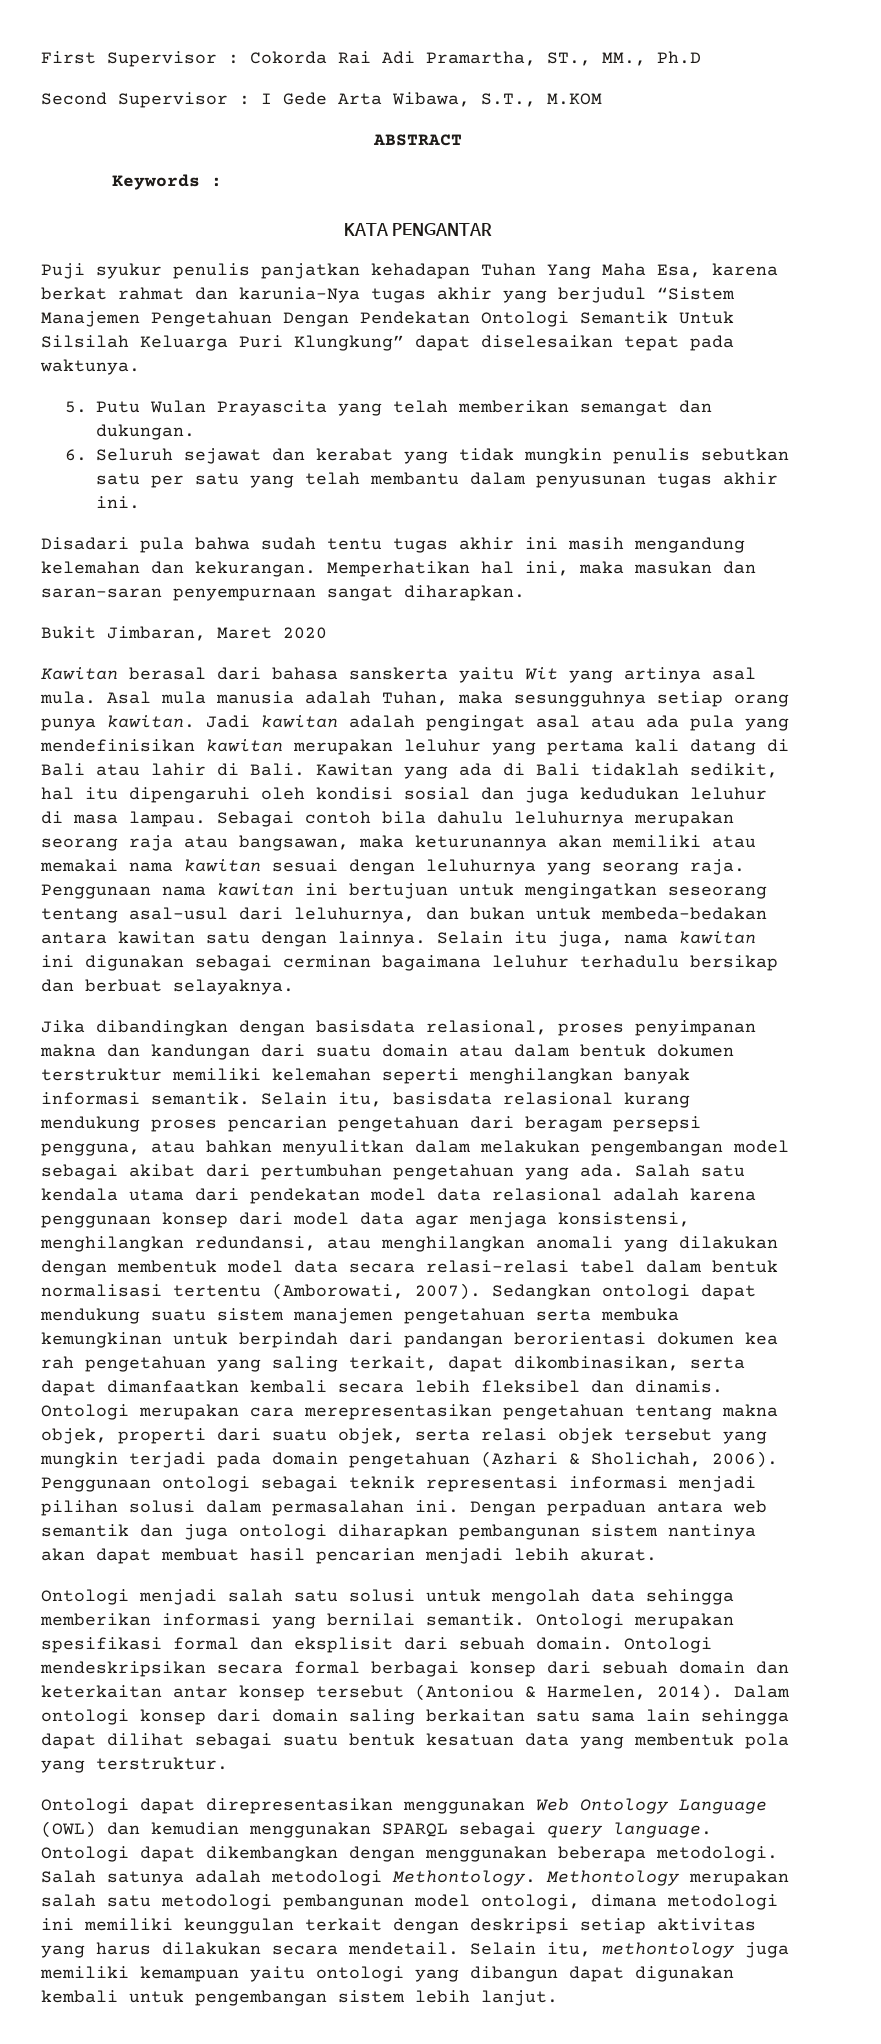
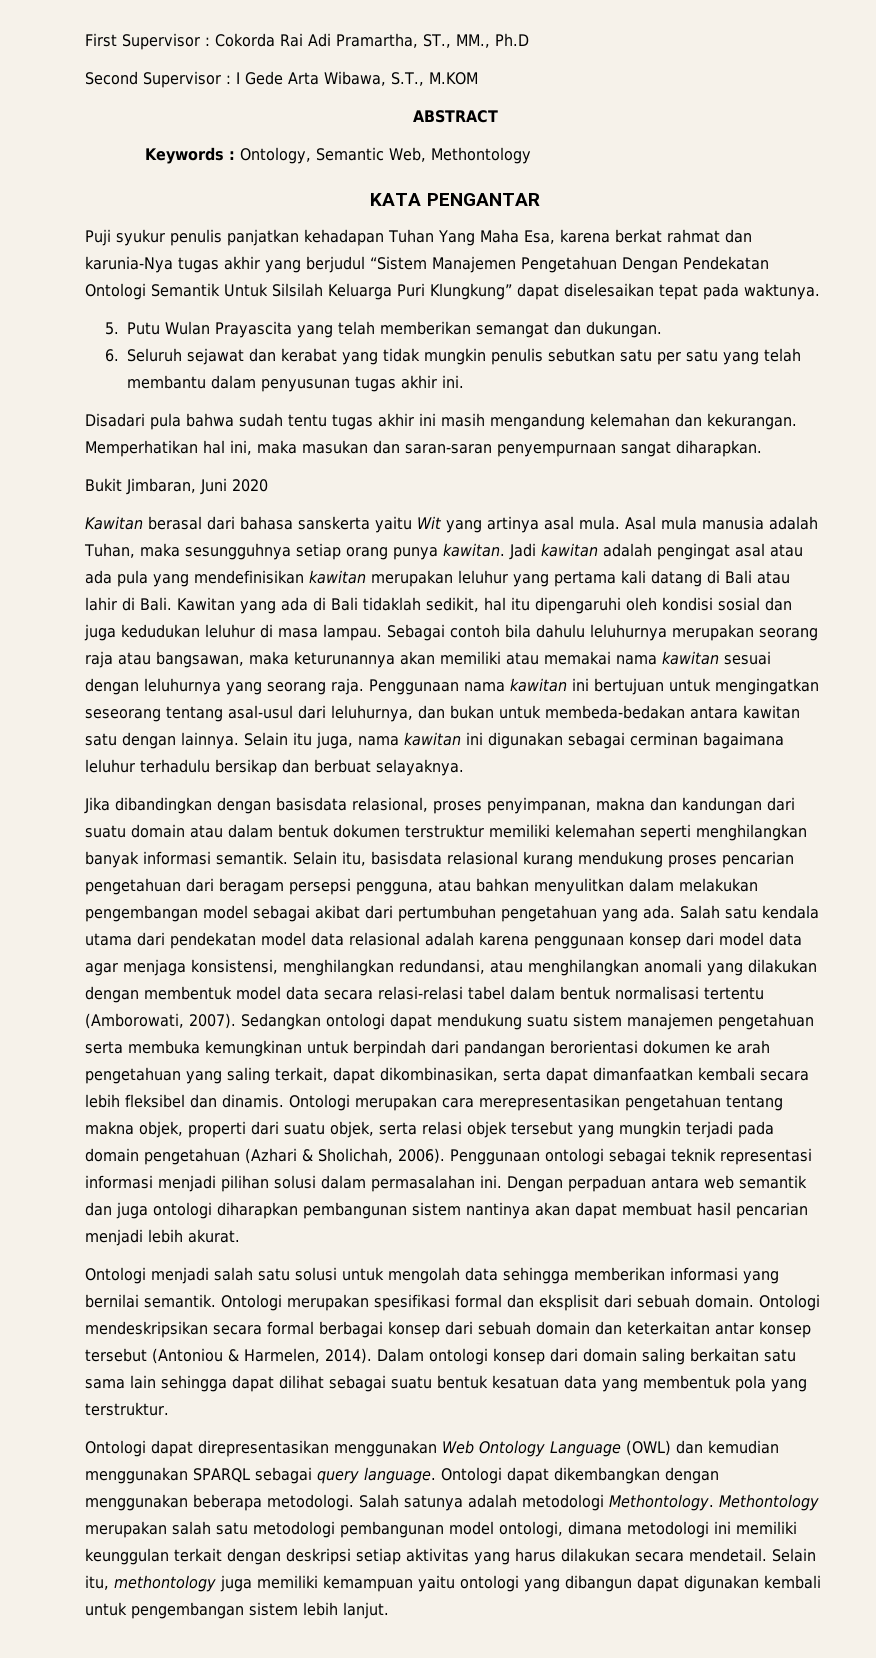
(223, 182) none -> [240,147,532,164] Ontology, Semantic Web, Methontology
[217,627,272,639] Maret -> [200,478,227,495] Juni
[635,1020,756,1036] penyimpanan -> [487,797,591,814] penyimpanan,
[745,1332,778,1345] [41,1356,74,1369] kea rah -> [715,1040,770,1054] ke arah

